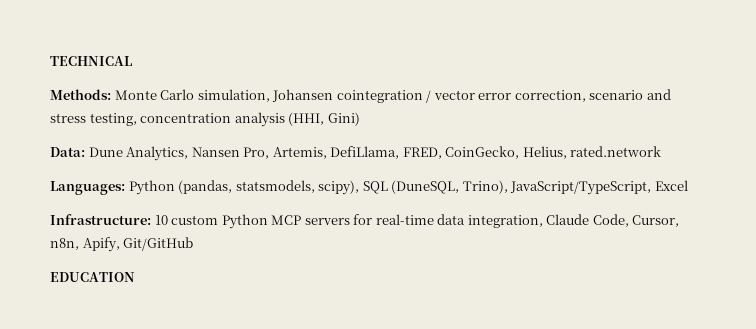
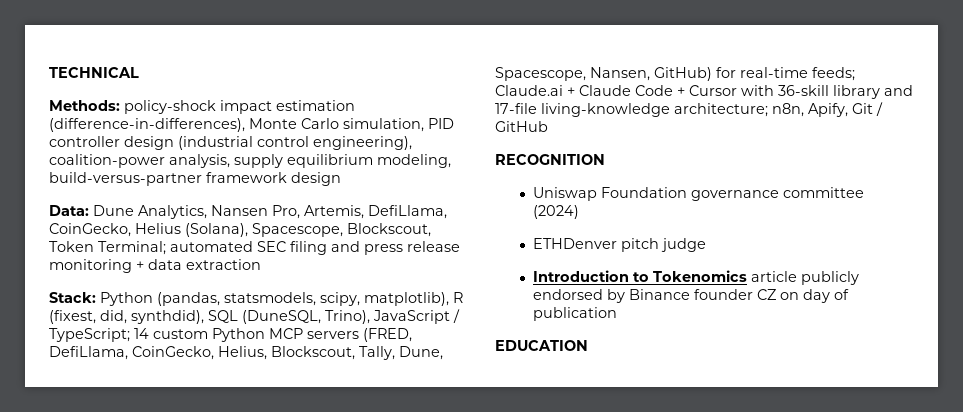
[114,89,671,103] [50,112,360,127] Monte Carlo simulation, Johansen cointegration / vector error correction, scenario and stress testing, concentration analysis (HHI, Gini) -> [124,100,355,114] [49,118,454,132] [49,136,412,150] [49,154,451,168] [49,172,341,186] policy-shock impact estimation (difference-in-differences), Monte Carlo simulation, PID controller design (industrial control engineering), coalition-power analysis, supply equilibrium modeling, build-versus-partner framework design
[402,146,662,159] [50,180,688,195] [50,214,680,229] [50,237,194,252] FRED, CoinGecko, Helius, rated.network // Languages: Python (pandas, statsmodels, scipy), SQL (DuneSQL, Trino), JavaScript/TypeScript, Excel // Infrastructure: 10 custom Python MCP servers for real-time data integration, Claude Code, Cursor, n8n, Apify, Git/GitHub -> [49,223,431,237] [49,241,460,255] [49,259,261,273] [49,292,463,306] [49,309,460,324] [49,328,412,342] [49,346,443,360] [495,67,855,81] [495,85,913,99] [495,102,883,117] [495,121,548,132] [495,154,605,165] [532,187,864,201] [532,205,579,219] [532,238,706,252] [532,270,859,285] [532,289,849,303] [532,307,617,321] CoinGecko, Helius (Solana), Spacescope, Blockscout, Token Terminal; automated SEC filing and press release monitoring + data extraction // Stack: Python (pandas, statsmodels, scipy, matplotlib), R (fixest, did, synthdid), SQL (DuneSQL, Trino), JavaScript / TypeScript; 14 custom Python MCP servers (FRED, DefiLlama, CoinGecko, Helius, Blockscout, Tally, Dune, Spacescope, Nansen, GitHub) for real-time feeds; Claude.ai + Claude Code + Cursor with 36-skill library and 17-file living-knowledge architecture; n8n, Apify, Git / GitHub // RECOGNITION // Uniswap Foundation governance committee (2024) // ETHDenver pitch judge // Introduction to Tokenomics article publicly endorsed by Binance founder CZ on day of publication

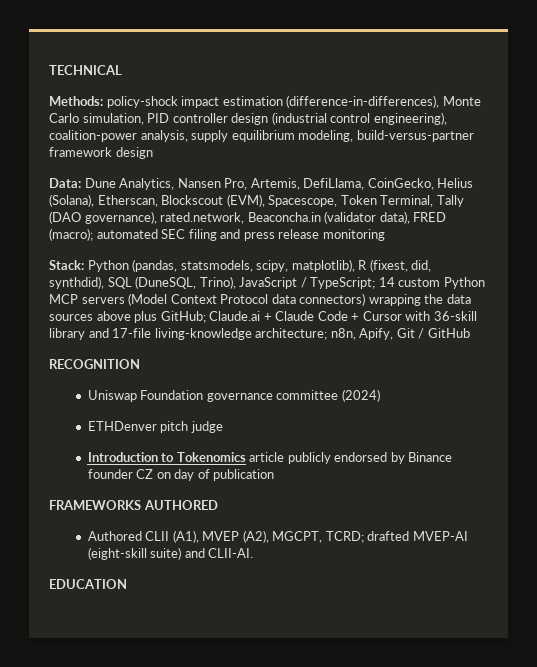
[252,223,431,237] [49,241,166,255] Spacescope, Blockscout, Token Terminal; -> [97,194,464,207] [49,211,447,224] [49,228,93,241] Etherscan, Blockscout (EVM), Spacescope, Token Terminal, Tally (DAO governance), rated.network, Beaconcha.in (validator data), FRED (macro);
[136,259,261,270] + data extraction -> (385, 235) none
[363,328,412,342] [49,346,443,360] [495,67,855,81] (FRED, DefiLlama, CoinGecko, Helius, Blockscout, Tally, Dune, Spacescope, Nansen, GitHub) for real-time feeds; -> [128,293,471,306] [49,311,206,323] (Model Context Protocol data connectors) wrapping the data sources above plus GitHub;
(617, 314) none -> [49,500,218,510] [87,530,468,543] [87,547,254,560] // FRAMEWORKS AUTHORED // Authored CLII (A1), MVEP (A2), MGCPT, TCRD; drafted MVEP-AI (eight-skill suite) and CLII-AI.

